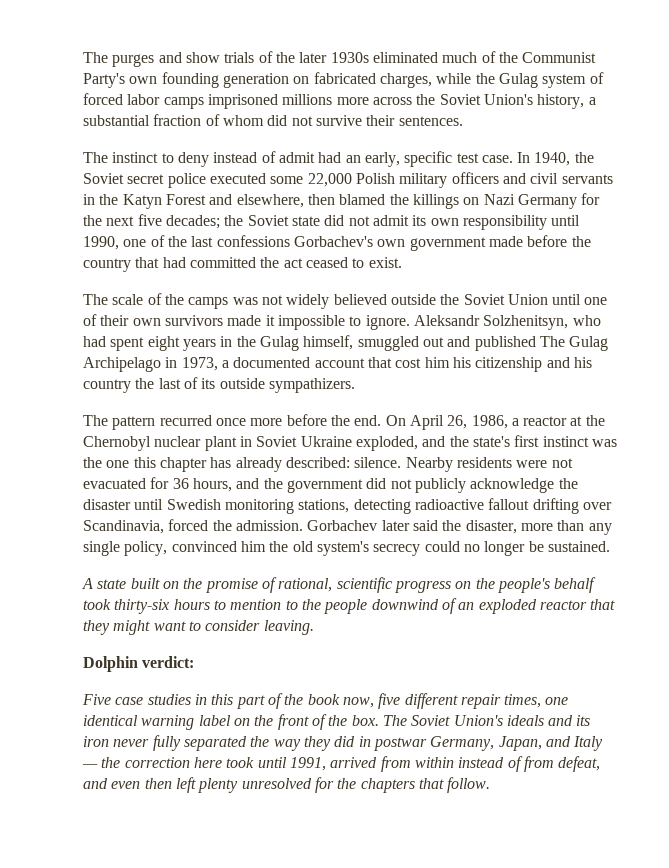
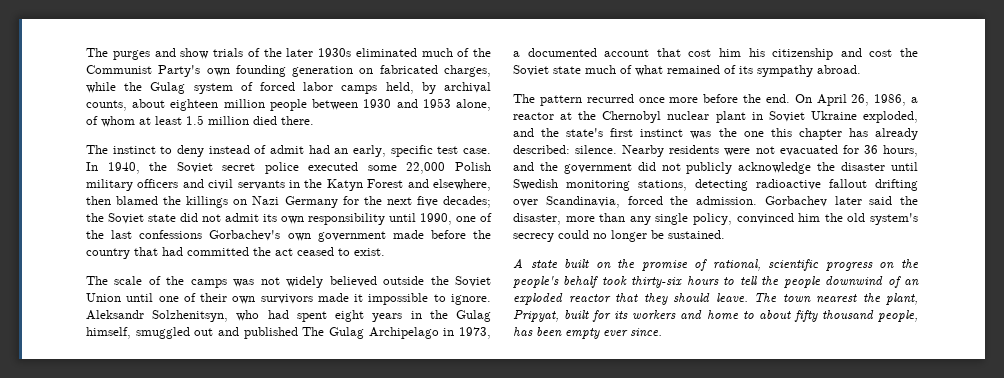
[207,94,596,109] [83,114,463,126] imprisoned millions more across the Soviet Union's history, a substantial fraction of whom did not survive their sentences. -> [385,82,491,94] [86,98,492,111] [86,115,314,127] held, by archival counts, about eighteen million people between 1930 and 1953 alone, of whom at least 1.5 million died there.
[573,357,592,368] [83,377,355,393] his country the last of its outside sympathizers. -> [869,48,918,57] [513,65,861,77] cost the Soviet state much of what remained of its sympathy abroad.
[230,599,298,610] mention to -> [739,276,757,285] tell
[113,620,314,635] [83,656,195,672] [82,693,569,709] [83,714,591,730] [83,735,604,751] [82,756,601,772] [83,777,491,793] might want to consider leaving. // Dolphin verdict: // Five case studies in this part of the book now, five different repair times, one identical warning label on the front of the box. The Soviet Union's ideals and its iron never fully separated the way they did in postwar Germany, Japan, and Italy — the correction here took until 1991, arrived from within instead of from defeat, and even then left plenty unresolved for the chapters that follow. -> [673,293,918,305] [513,310,918,322] [513,327,662,339] should leave. The town nearest the plant, Pripyat, built for its workers and home to about fifty thousand people, has been empty ever since.

